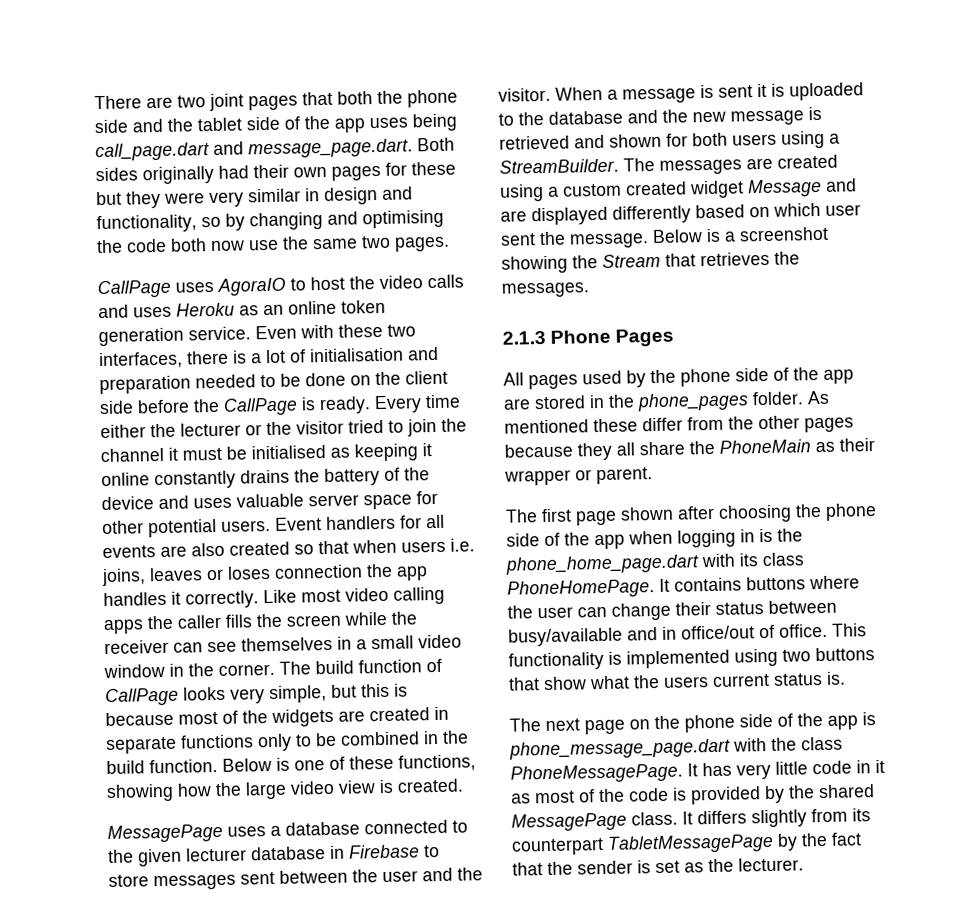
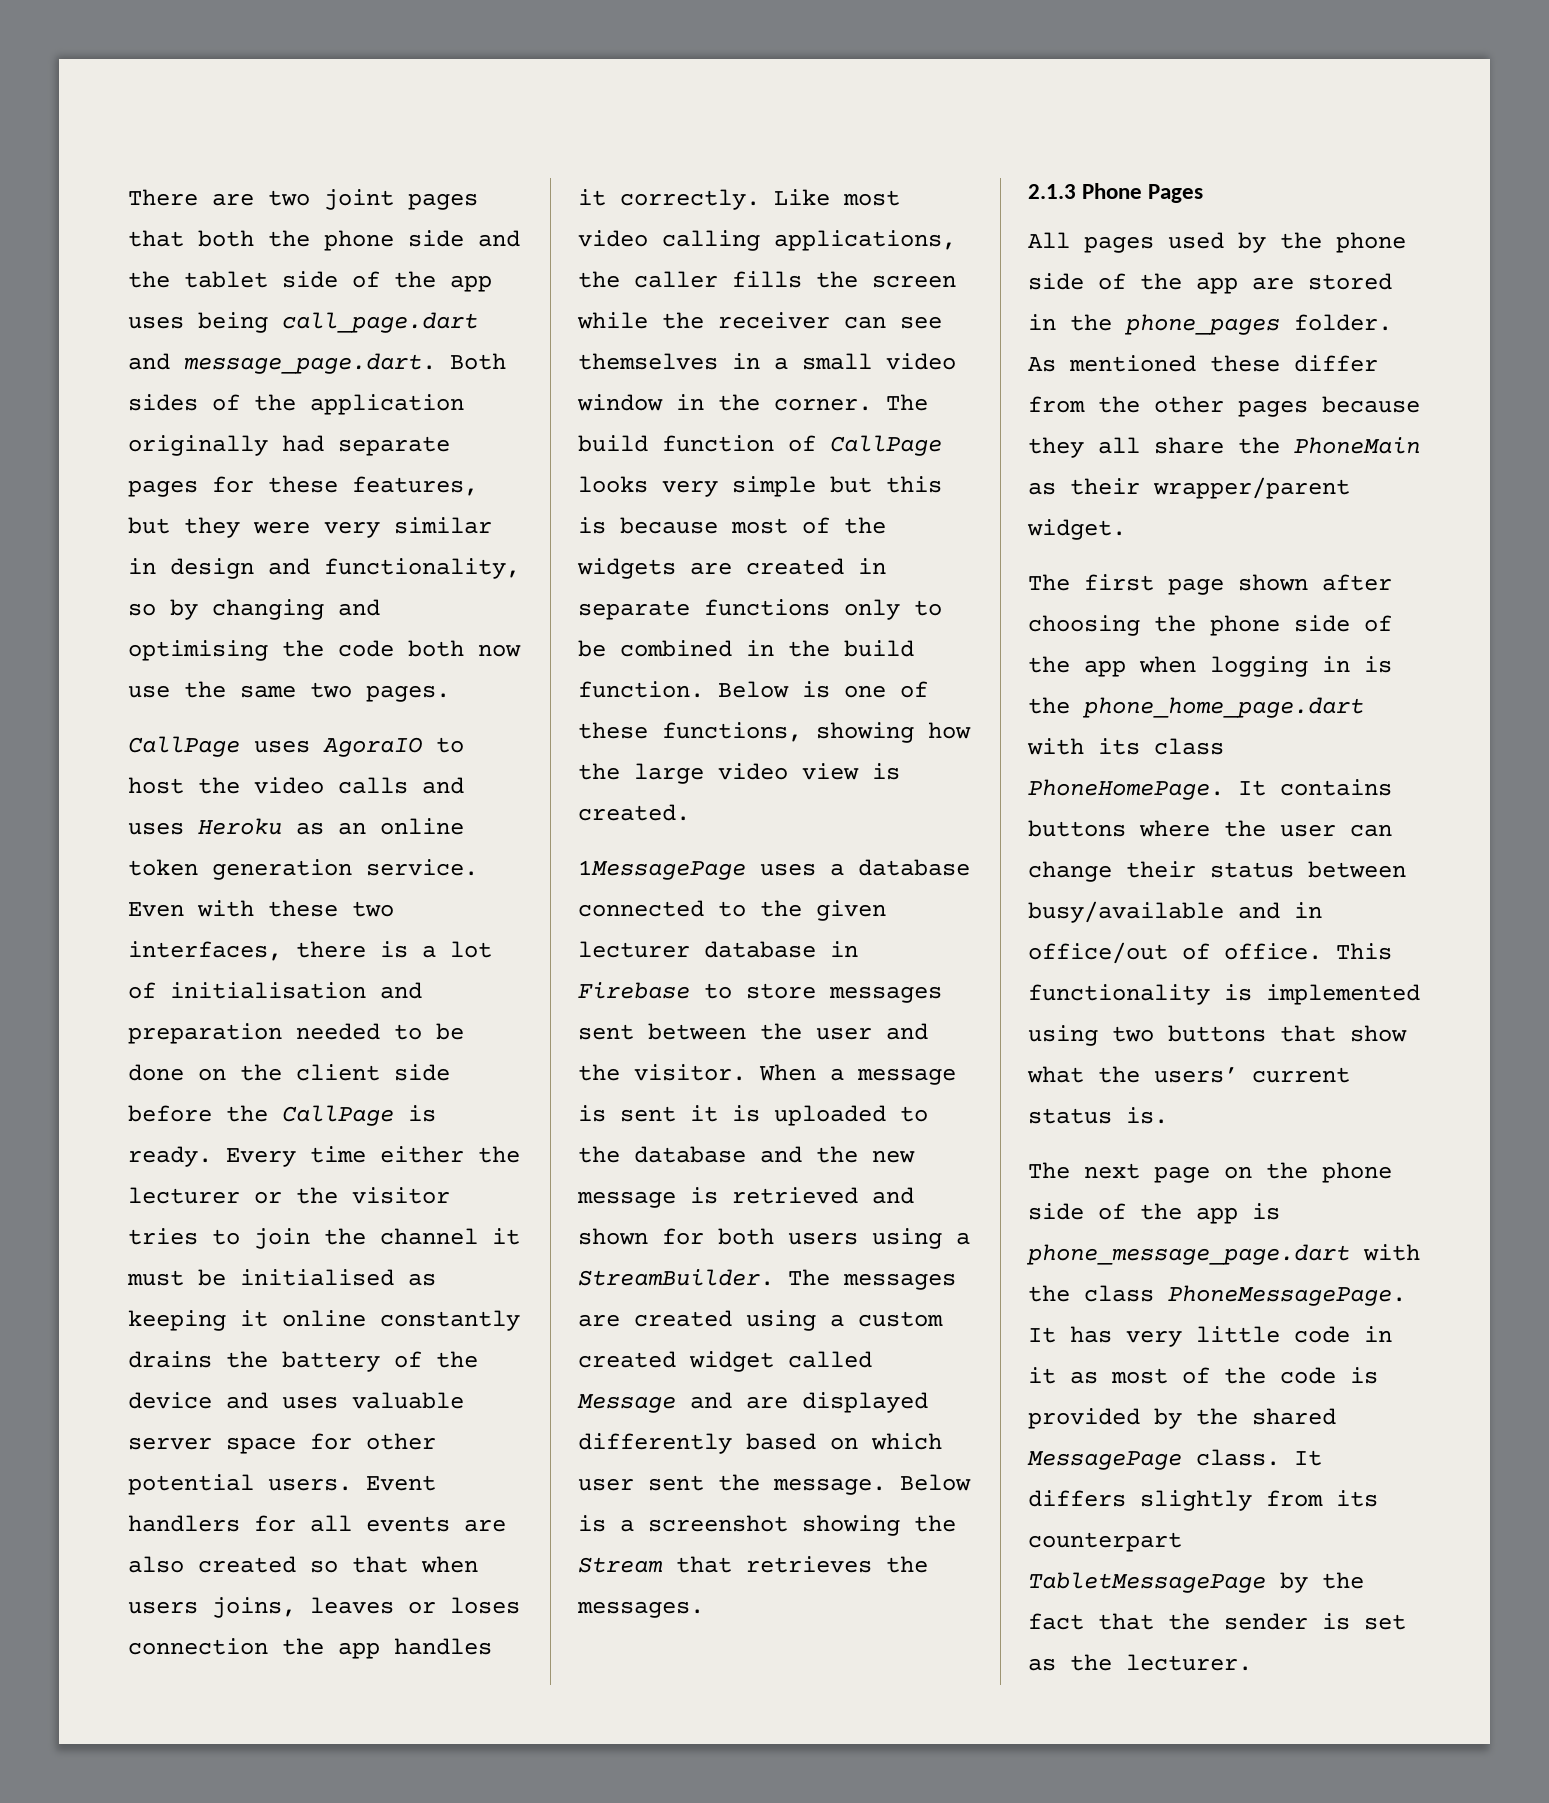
[142,164,327,185] originally had their own -> [212,394,464,415] [128,435,450,456] of the application originally had separate
(456, 168) none -> [352,476,478,496] features,
[348,419,384,434] tried -> [128,1228,198,1245] tries
[450,538,475,552] i.e. -> (198, 1607) none
[103,619,144,635] apps -> [774,230,956,251] applications,
[269,685,327,704] simple, -> [732,476,816,497] simple
[107,823,223,843] MessagePage -> [578,860,746,880] 1MessagePage
(744, 189) none -> [788,1351,872,1368] called
[504,467,653,486] wrapper or parent. -> [1153,477,1350,499] [1027,519,1126,540] wrapper/parent widget.
[663,676,709,688] users -> [1154,1067,1238,1083] users’

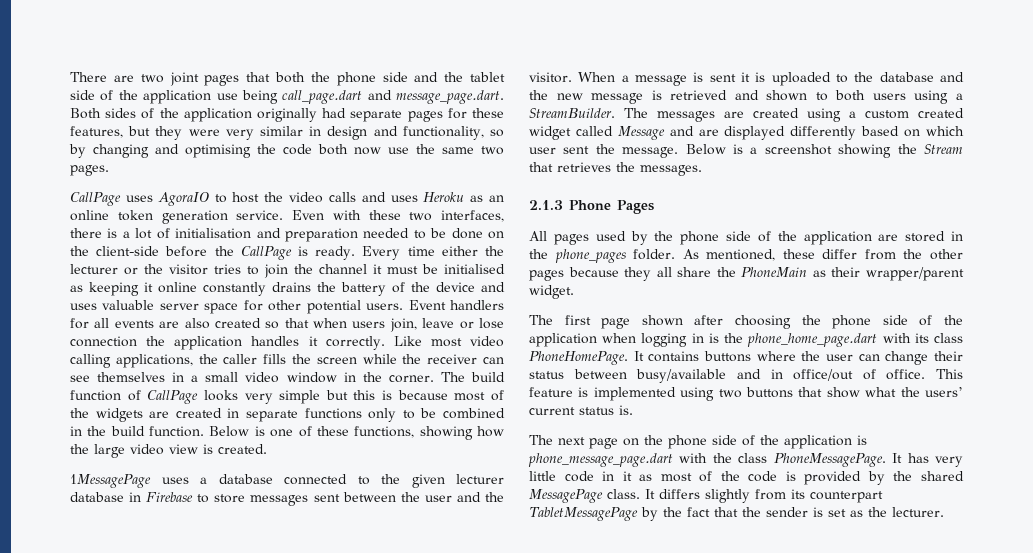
[450,275,492,292] [128,316,184,329] app uses -> [143,90,238,104] application use
[296,1064,450,1081] client side -> [96,246,160,256] client-side
[212,1597,520,1618] joins, leaves or loses -> [389,318,504,332] join, leave or lose
[338,1642,380,1659] app -> [174,336,243,350] application
[662,1228,704,1245] for -> [815,92,828,101] to
[1196,277,1238,294] app -> [803,231,872,245] application
[1069,355,1196,372] mentioned -> [706,249,776,261] mentioned,
[1084,660,1126,677] app -> [529,333,597,347] application
[1028,984,1210,1005] functionality -> [529,387,573,397] feature
[1196,1207,1238,1224] app -> [784,435,852,449] application

